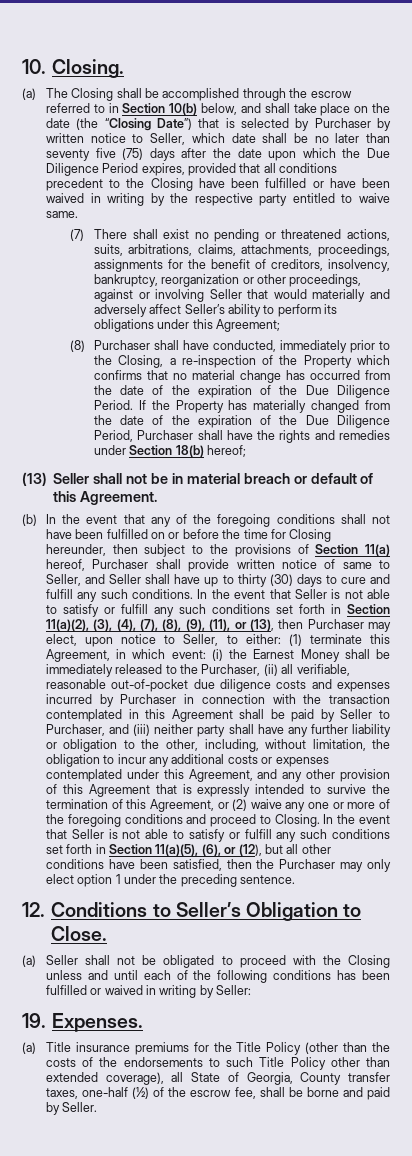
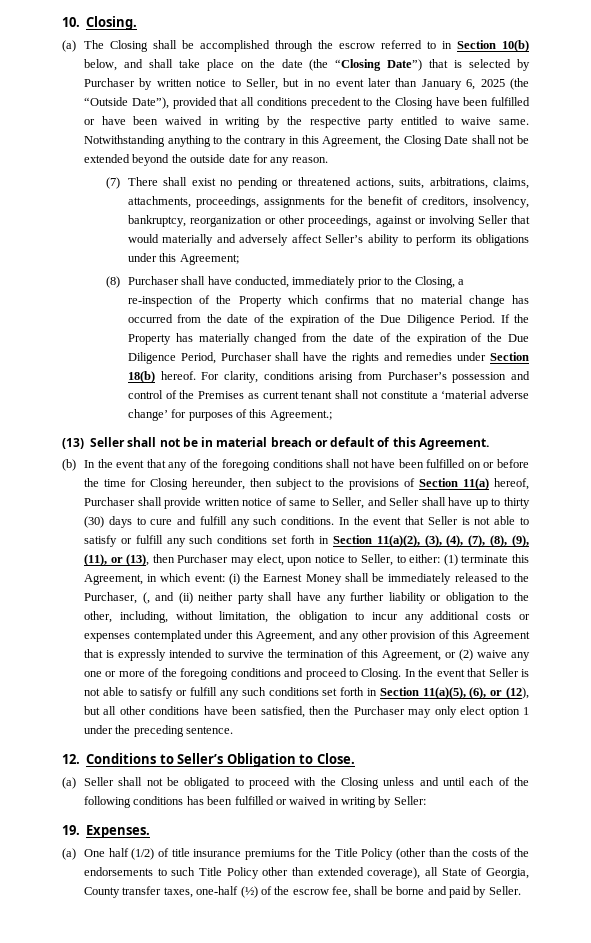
[191,133,391,143] [45,148,390,161] [45,163,185,176] which date shall be no later than seventy five (75) days after the date upon which the Due Diligence Period expires, -> [283,78,530,90] [83,97,169,109] but in no event later than January 6, 2025 (the “Outside Date”),
(78, 214) none -> [83,135,530,147] [83,154,328,166] Notwithstanding anything to the contrary in this Agreement, the Closing Date shall not be extended beyond the outside date for any reason.
[207,445,247,457] hereof; -> [160,371,530,383] [127,390,529,399] [127,409,332,421] hereof. For clarity, conditions arising from Purchaser’s possession and control of the Premises as current tenant shall not constitute a ‘material adverse change’ for purposes of this Agreement.;
[263,664,350,676] [45,679,390,692] [45,694,390,707] [45,709,390,722] [45,724,151,736] (ii) all verifiable, reasonable out-of-pocket due diligence costs and expenses incurred by Purchaser in connection with the transaction contemplated in this Agreement shall be paid by Seller to Purchaser, and (iii) -> [142,592,193,604] (, and (ii)
[45,1042,71,1052] Title -> [83,848,190,860] One half (1/2) of title

